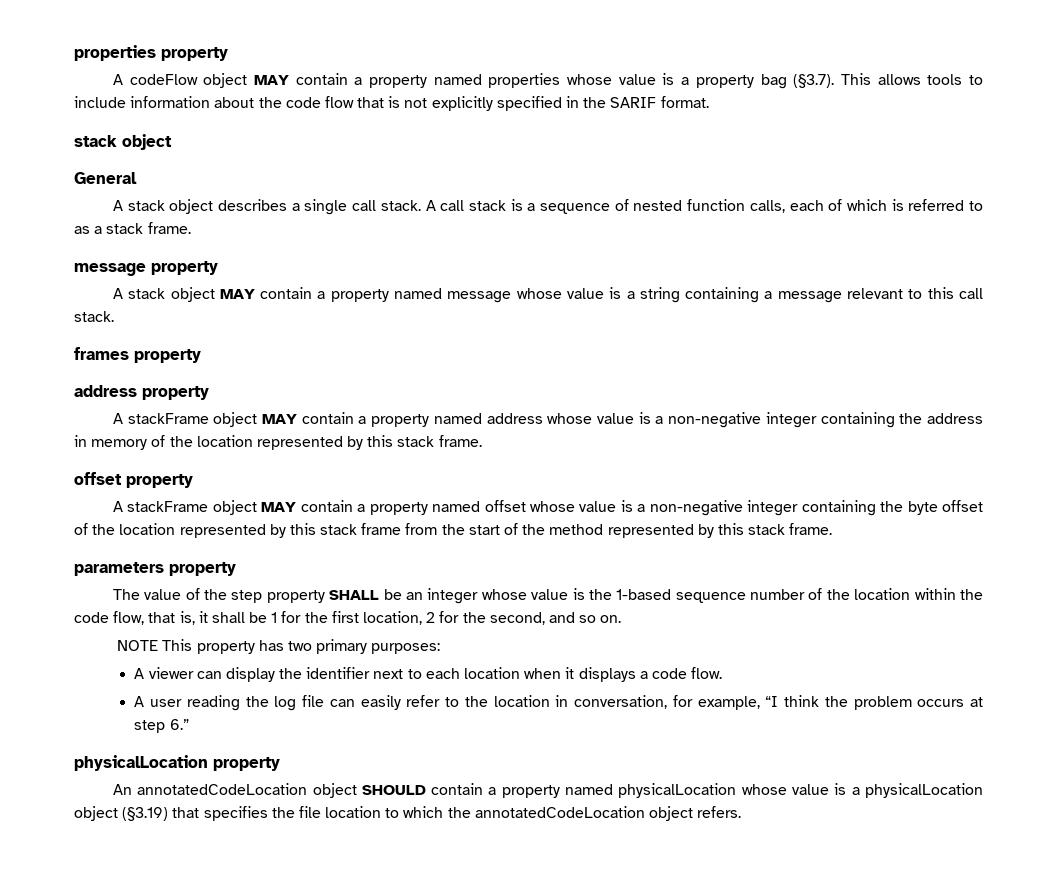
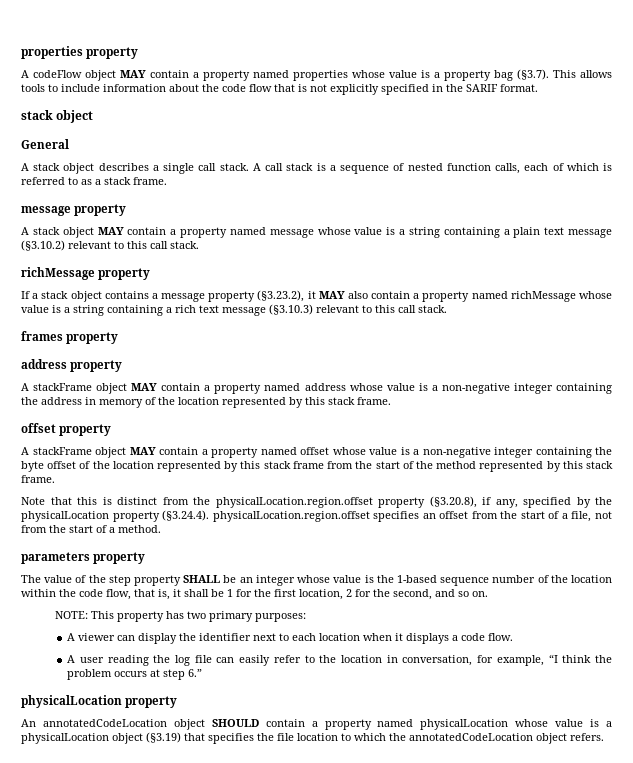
[777,291,842,303] message -> [513,227,612,238] [21,240,199,251] [21,267,151,280] [21,290,613,302] [21,304,313,316] plain text message (§3.10.2) relevant to this call stack. // richMessage property // If a stack object contains a message property (§3.23.2), it MAY also contain a property named richMessage whose value is a string containing a rich text message (§3.10.3)
(833, 529) none -> [21,496,612,508] [21,510,613,522] [21,525,161,533] // Note that this is distinct from the physicalLocation.region.offset property (§3.20.8), if any, specified by the physicalLocation property (§3.24.4). physicalLocation.region.offset specifies an offset from the start of a file, not from the start of a method.
[117,640,159,651] NOTE -> [55,611,89,619] NOTE:

